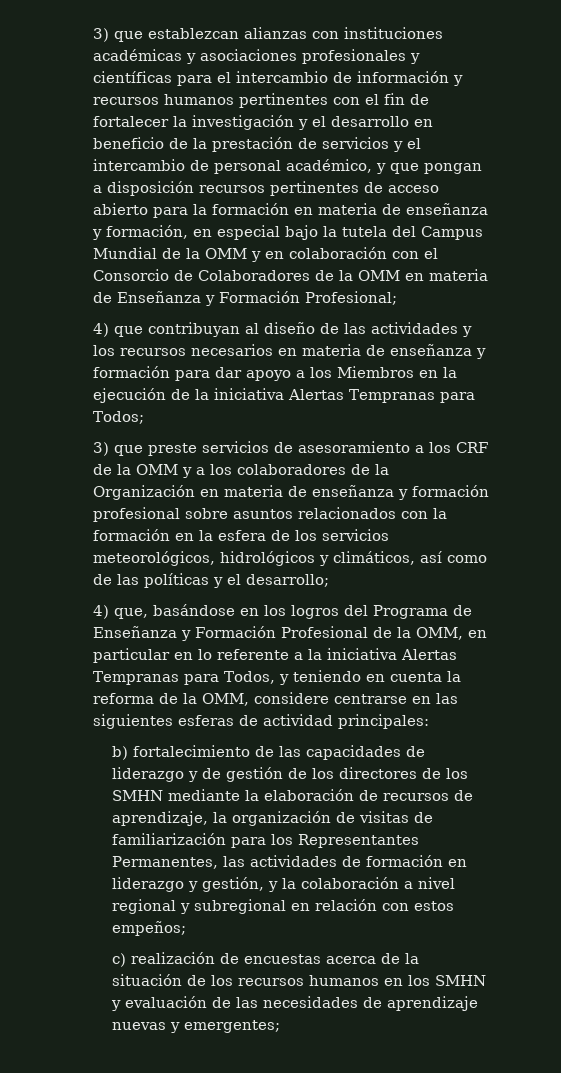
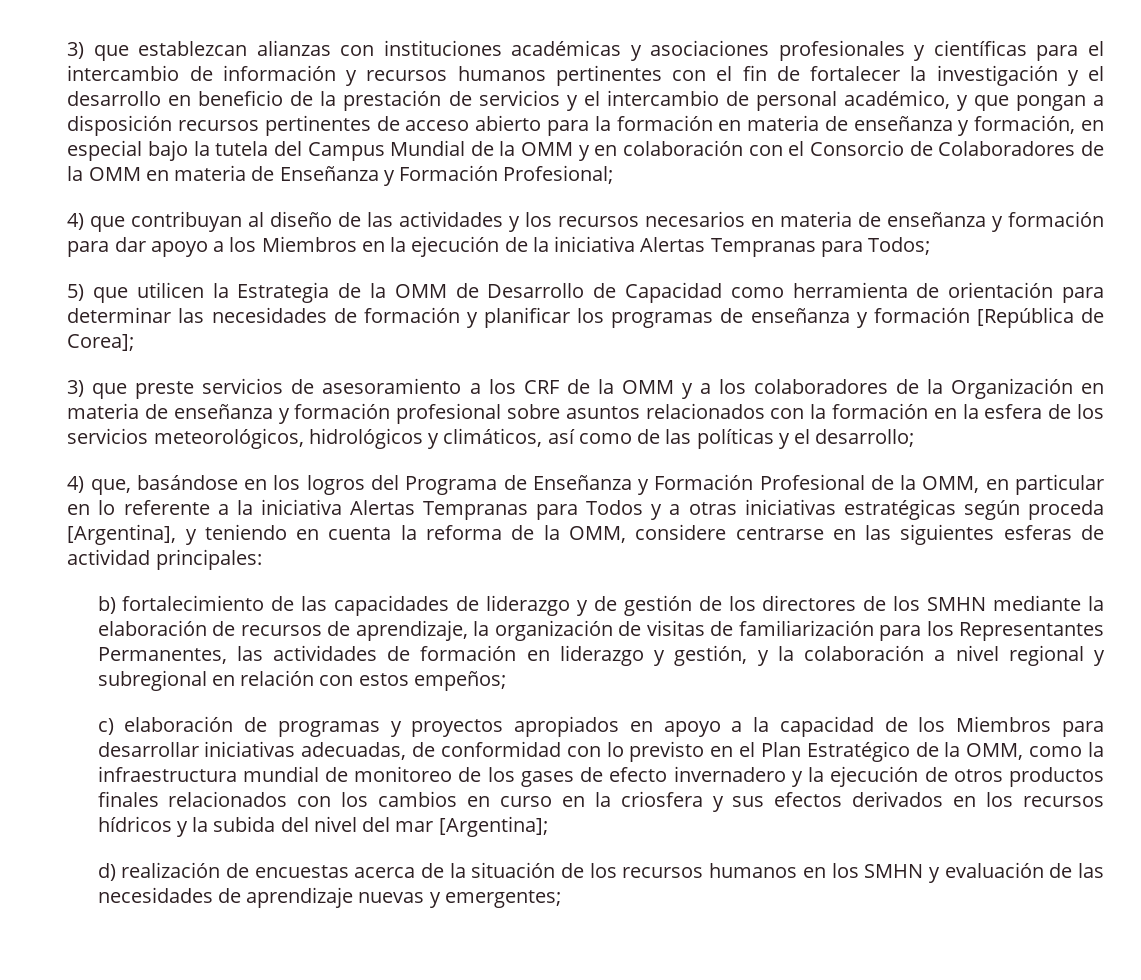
(145, 417) none -> [67,282,1104,303] [67,307,1105,328] [67,334,135,351] // 5) que utilicen la Estrategia de la OMM de Desarrollo de Capacidad como herramienta de orientación para determinar las necesidades de formación y planificar los programas de enseñanza y formación [República de Corea];
[224,671,276,684] Todos, -> [586,499,1104,520] [67,524,177,545] Todos y a otras iniciativas estratégicas según proceda [Argentina],
(127, 960) none -> [124,716,1105,737] [97,741,1104,762] [97,766,1104,787] [97,791,1104,812] [97,816,548,837] [97,863,116,881] elaboración de programas y proyectos apropiados en apoyo a la capacidad de los Miembros para desarrollar iniciativas adecuadas, de conformidad con lo previsto en el Plan Estratégico de la OMM, como la infraestructura mundial de monitoreo de los gases de efecto invernadero y la ejecución de otros productos finales relacionados con los cambios en curso en la criosfera y sus efectos derivados en los recursos hídricos y la subida del nivel del mar [Argentina]; // d)

